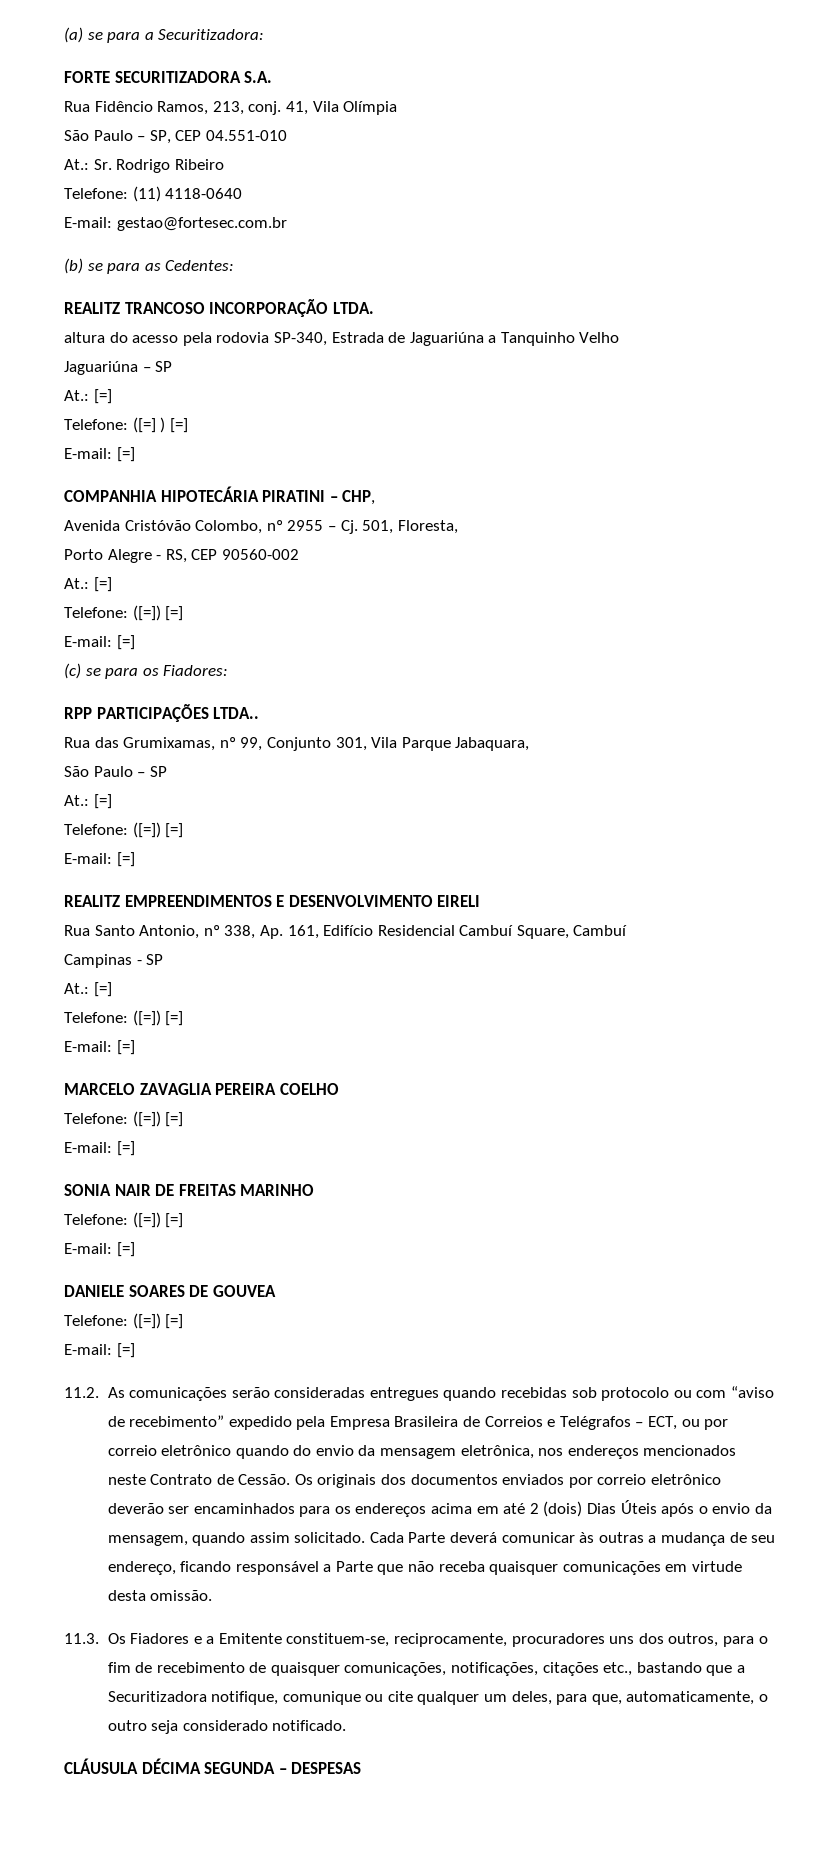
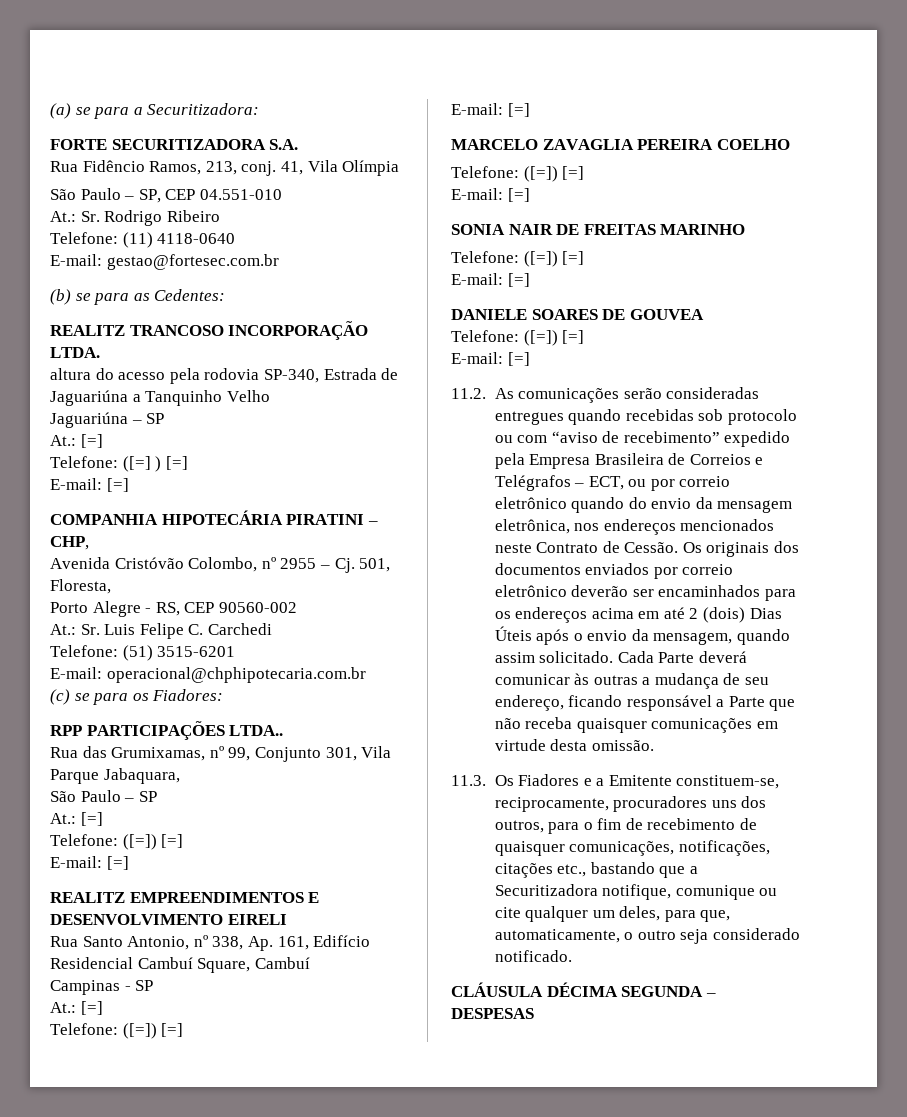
[93,577,112,592] [64,605,184,621] [64,635,135,650] [=] // Telefone: ([=]) [=] // E-mail: [=] -> [80,623,272,639] [50,645,236,661] [50,667,366,683] Sr. Luis Felipe C. Carchedi // Telefone: (51) 3515-6201 // E-mail: operacional@chphipotecaria.com.br

